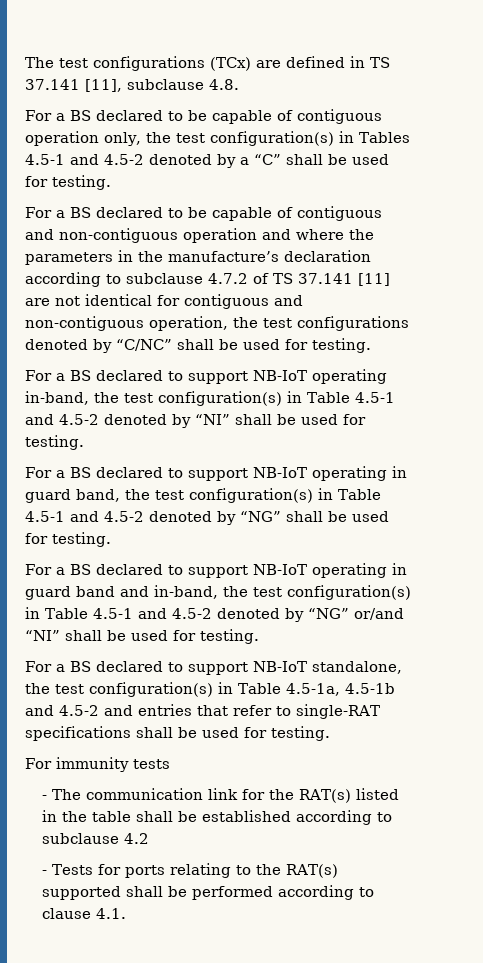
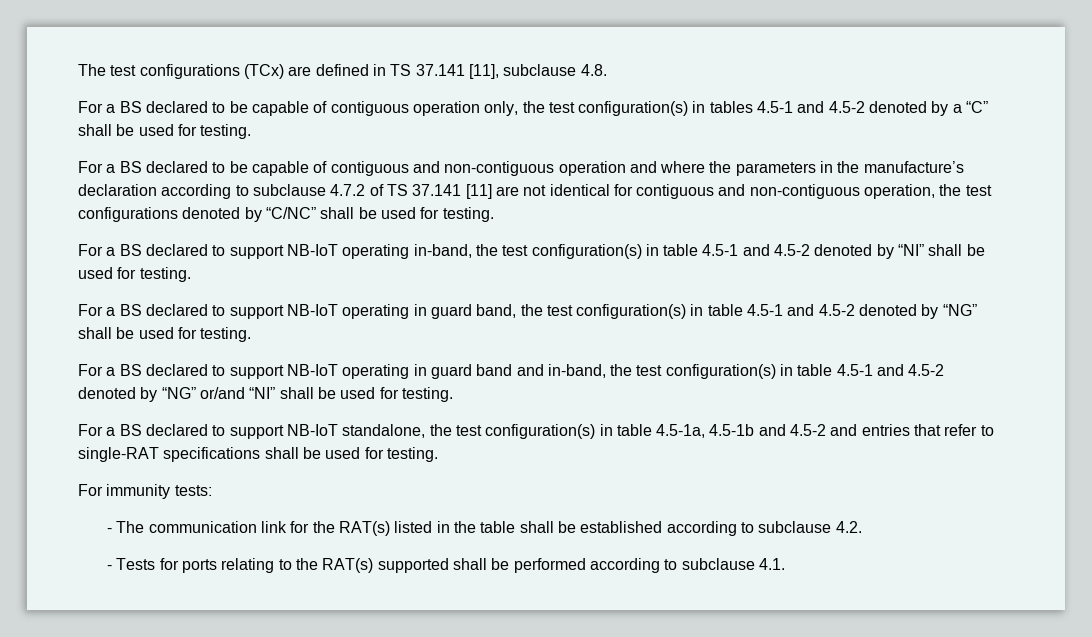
[358,132,410,143] Tables -> [709,101,753,113] tables
[307,392,350,403] Table -> [663,244,699,256] table
[338,489,381,500] Table -> [707,304,743,316] table
[45,608,88,619] Table -> [797,364,833,376] table
[238,683,281,694] Table -> [616,424,652,436] table
[133,759,170,769] tests -> [174,485,212,496] tests:
[124,833,150,844] 4.2 -> [835,521,862,533] 4.2.
[42,908,92,919] clause -> [681,558,755,570] subclause

